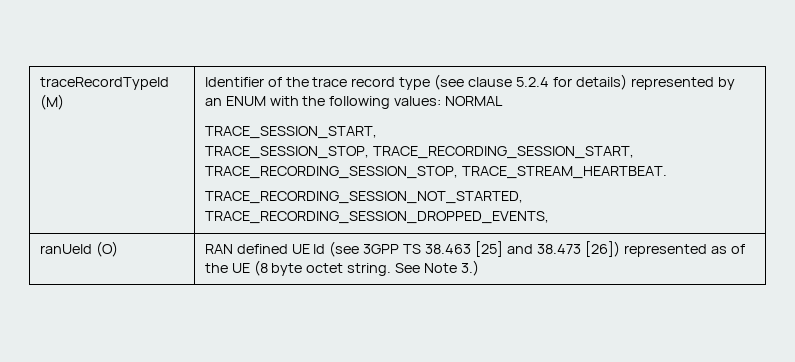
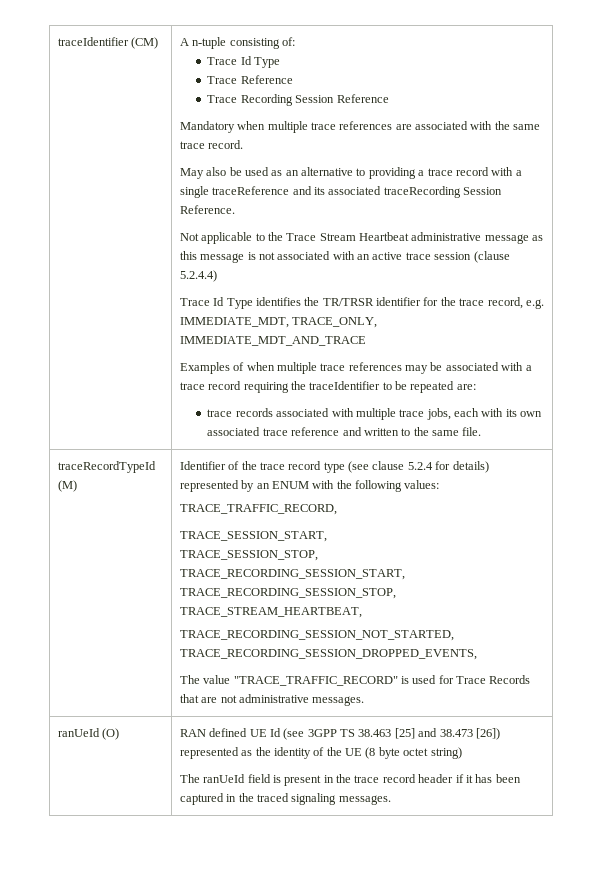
(39, 83) none -> [57,37,159,49] [179,37,295,49] [207,56,281,68] [207,75,293,84] [207,94,389,106] [179,121,541,133] [179,140,244,149] [179,167,522,179] [179,186,503,198] [179,205,235,214] [179,232,544,244] [179,251,510,263] [179,270,217,282] [179,297,544,309] [179,317,378,328] [179,336,366,346] [179,362,532,374] [179,381,476,393] [207,408,543,420] [207,427,482,436] traceIdentifier (CM) | A n-tuple consisting of: // Trace Id Type // Trace Reference // Trace Recording Session Reference // Mandatory when multiple trace references are associated with the same trace record. // May also be used as an alternative to providing a trace record with a single traceReference and its associated traceRecording Session Reference. // Not applicable to the Trace Stream Heartbeat administrative message as this message is not associated with an active trace session (clause 5.2.4.4) // Trace Id Type identifies the TR/TRSR identifier for the trace record, e.g. IMMEDIATE_MDT, TRACE_ONLY, IMMEDIATE_MDT_AND_TRACE // Examples of when multiple trace references may be associated with a trace record requiring the traceIdentifier to be repeated are: // trace records associated with multiple trace jobs, each with its own associated trace reference and written to the same file. //
[445,96,504,106] NORMAL -> [179,504,337,515] // TRACE_TRAFFIC_RECORD,
[461,166,667,179] TRACE_STREAM_HEARTBEAT. -> [179,607,362,618] TRACE_STREAM_HEARTBEAT,
(549, 217) none -> [179,675,531,686] [179,694,365,706] // The value "TRACE_TRAFFIC_RECORD" is used for Trace Records that are not administrative messages.
(727, 250) none -> [255,747,311,759] the identity
[347,260,480,276] string. See Note 3.) -> [430,747,462,759] [179,774,521,786] [179,793,391,805] string) // The ranUeId field is present in the trace record header if it has been captured in the traced signaling messages.

